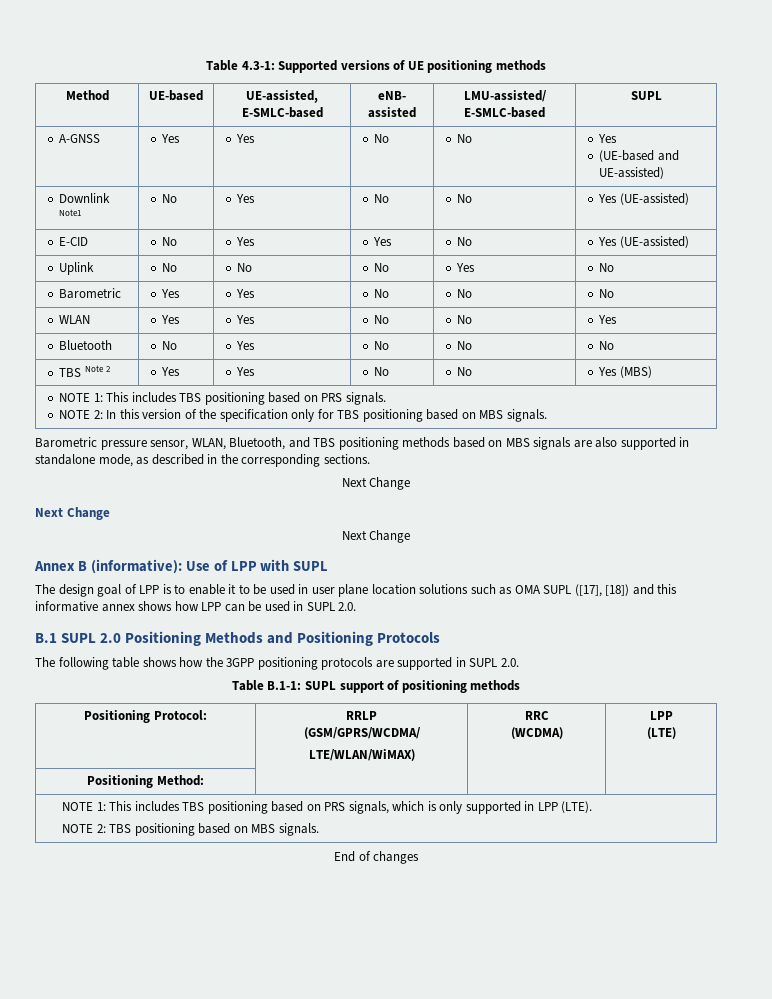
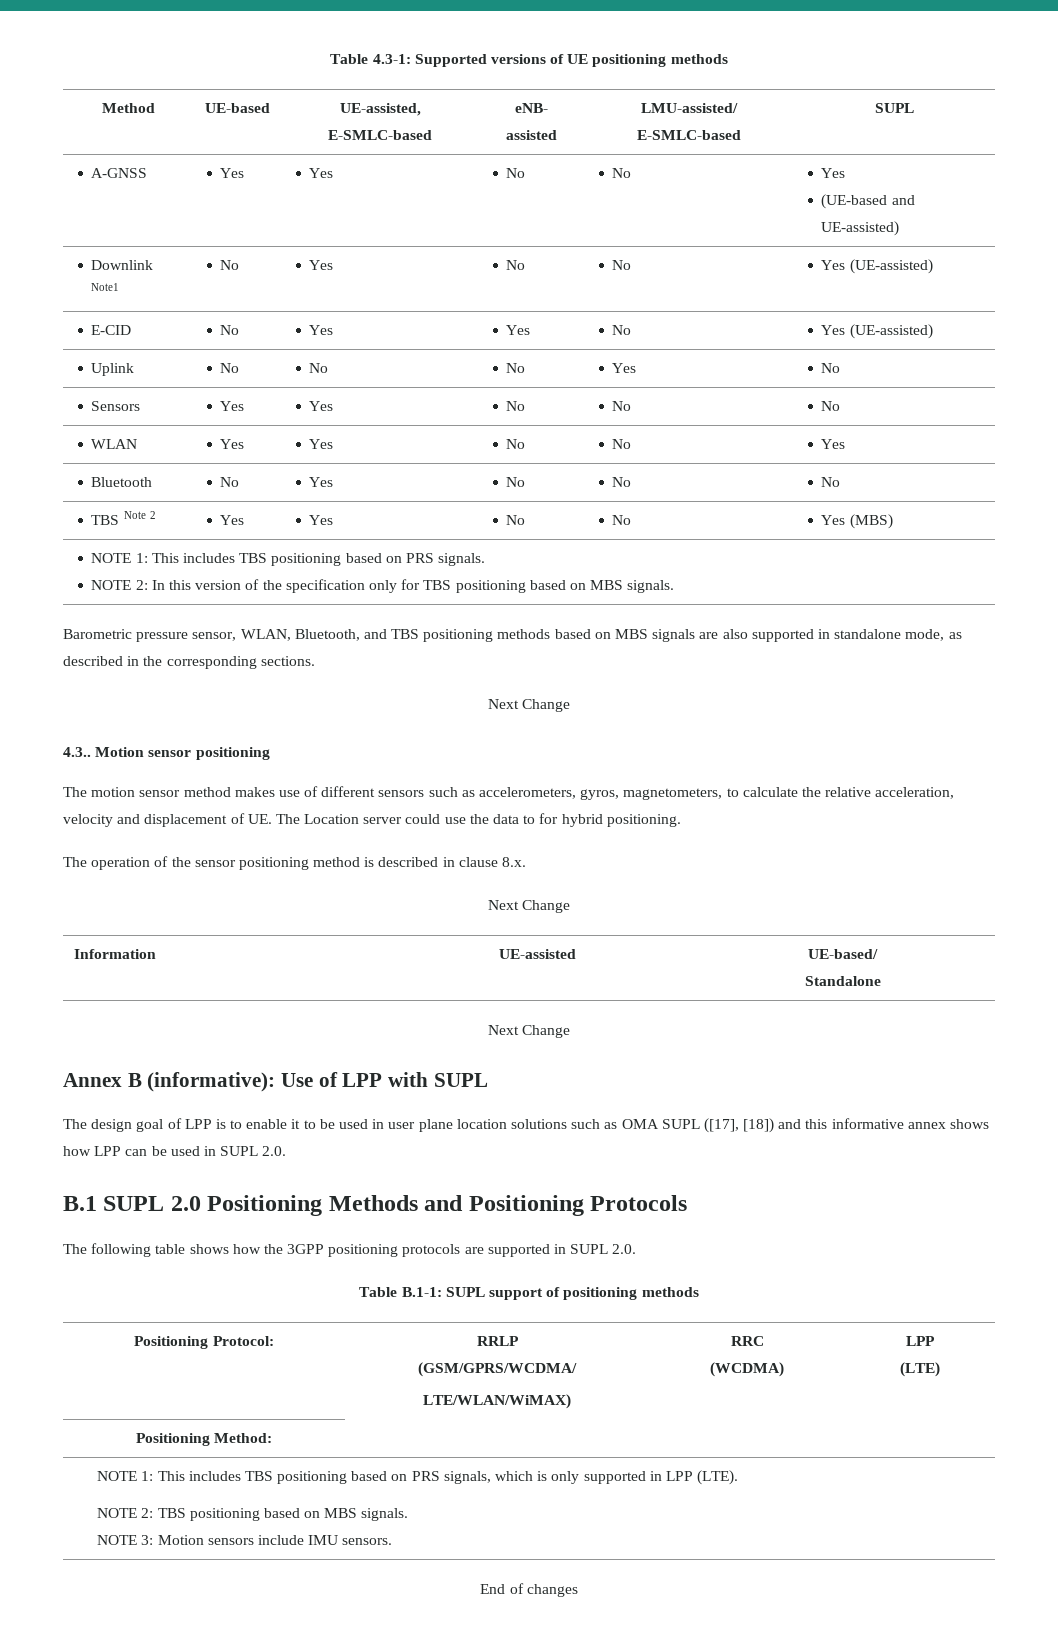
[59,288,122,299] Barometric -> [91,401,141,411] Sensors
[35,507,110,520] Next Change -> [63,747,270,760] [63,786,955,800] [63,813,681,827] [63,856,527,870] [487,900,571,913] [74,949,157,959] [499,949,576,959] [808,949,878,959] [804,976,881,986] 4.3.. Motion sensor positioning // The motion sensor method makes use of different sensors such as accelerometers, gyros, magnetometers, to calculate the relative acceleration, velocity and displacement of UE. The Location server could use the data to for hybrid positioning. // The operation of the sensor positioning method is described in clause 8.x. // Next Change // Information | UE-assisted | UE-based/ // Standalone
(319, 829) none -> [97,1535,393,1545] // NOTE 3: Motion sensors include IMU sensors.

